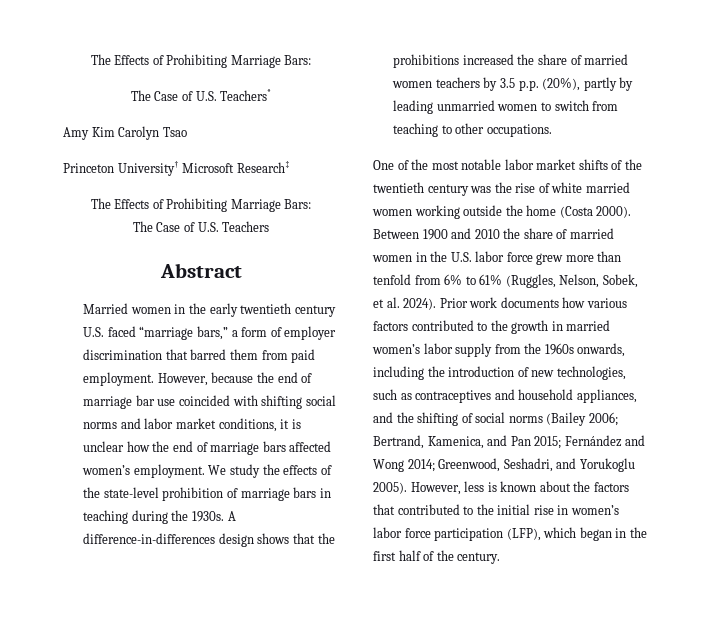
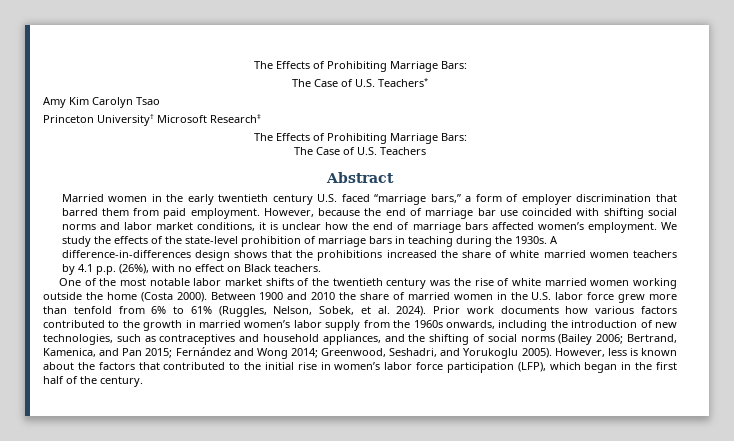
(582, 60) none -> [510,250,540,258] white
[499,77,634,91] [393,100,619,114] [393,123,552,137] 3.5 p.p. (20%), partly by leading unmarried women to switch from teaching to other occupations. -> [77,264,321,275] 4.1 p.p. (26%), with no effect on Black teachers.

